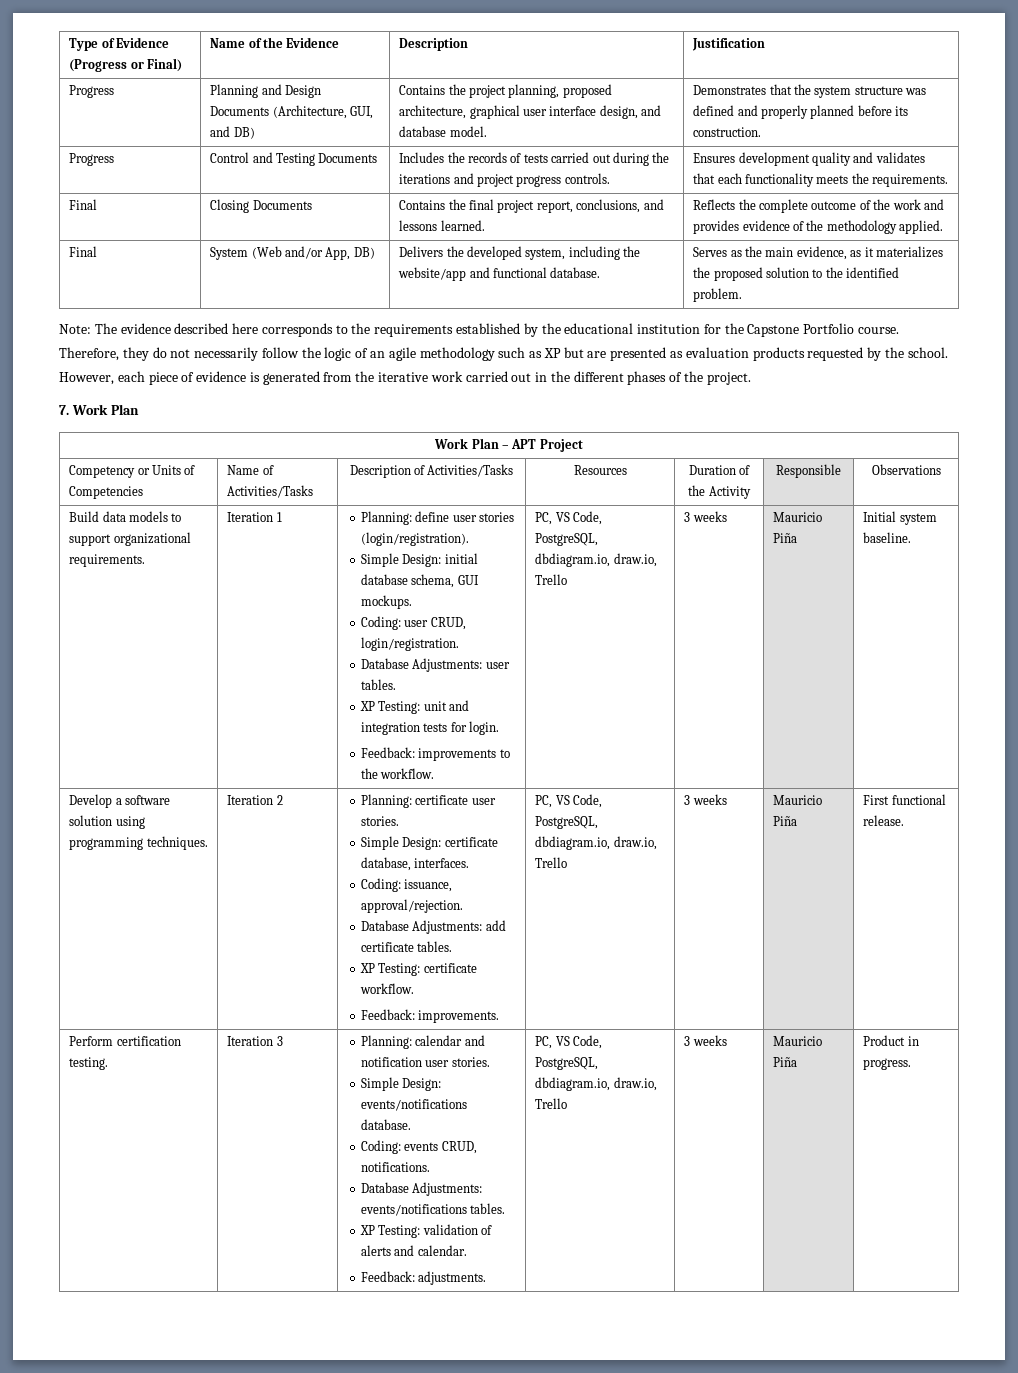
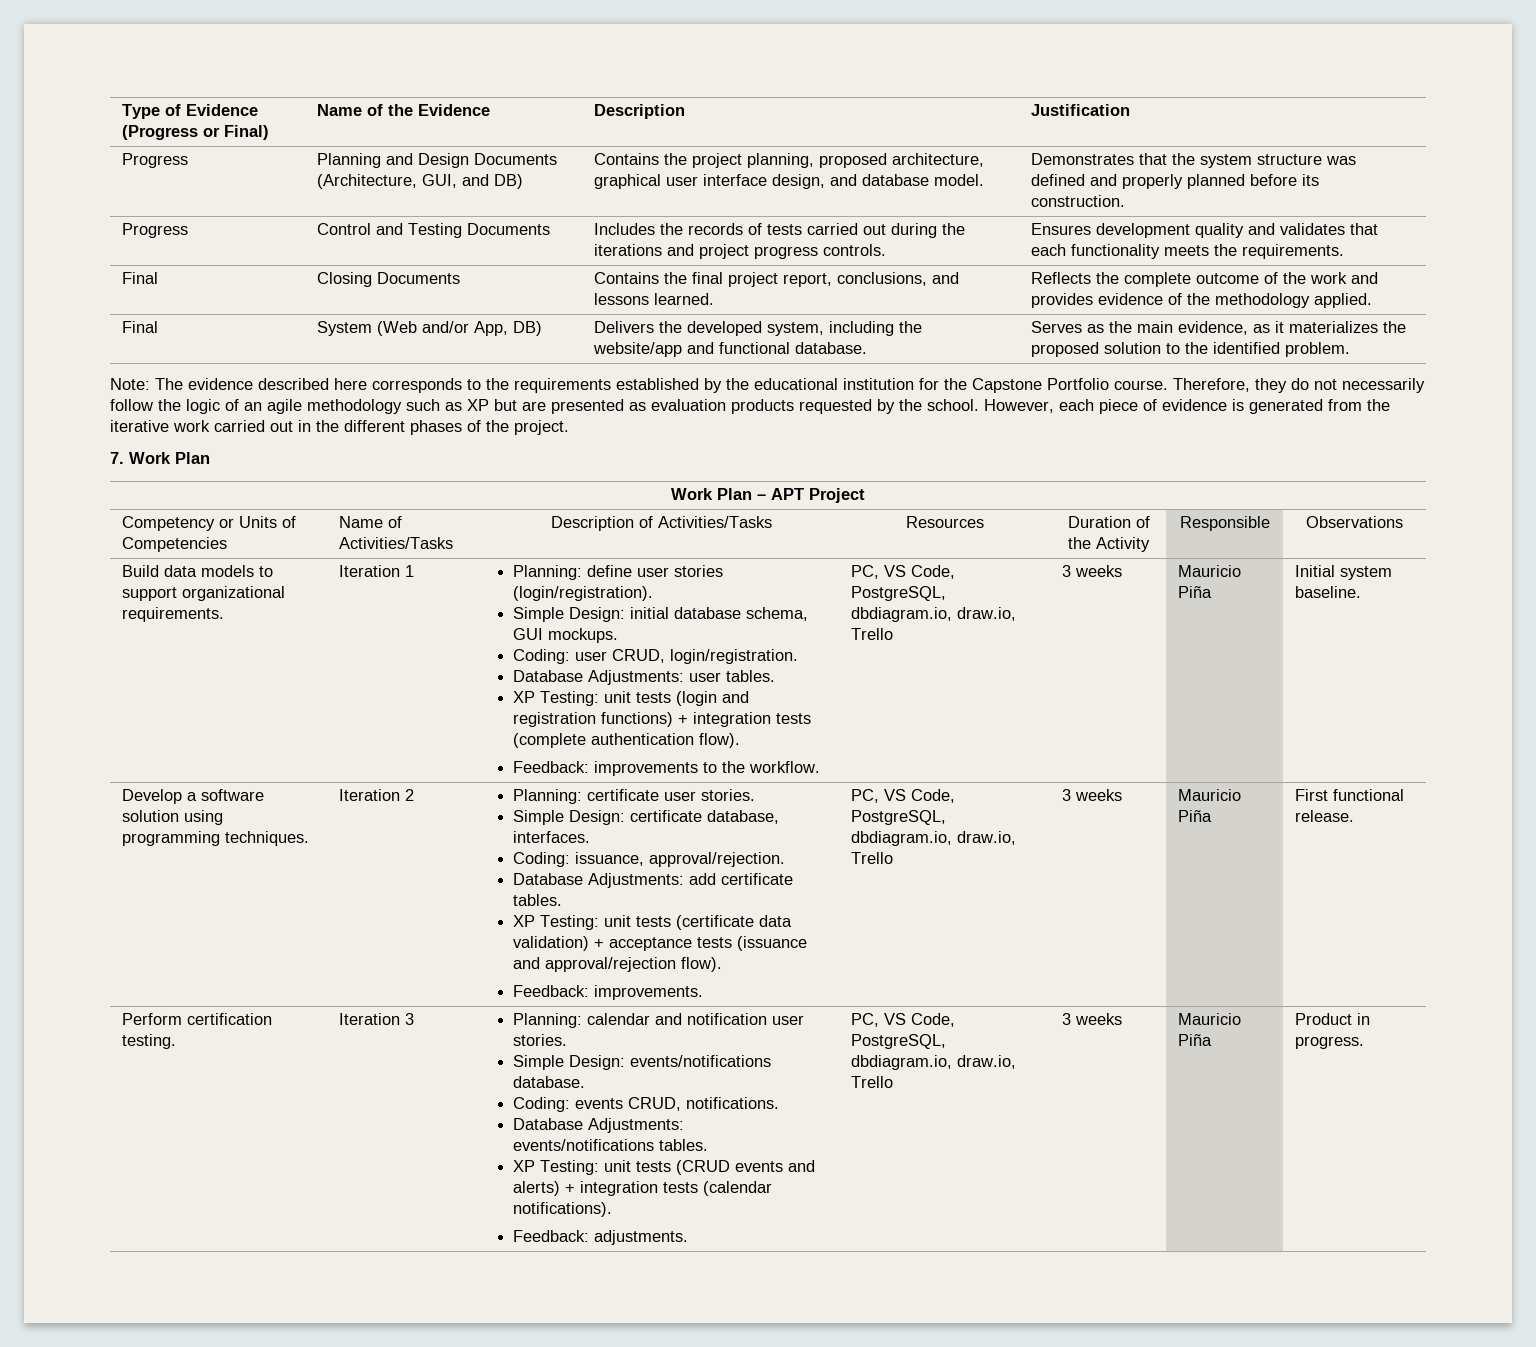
[449,700,470,711] [361,721,500,735] and integration tests for login. -> [635,691,749,706] [512,712,811,727] [512,733,740,748] tests (login and registration functions) + integration tests (complete authentication flow).
[423,963,477,973] [360,983,415,994] certificate workflow. -> [603,915,792,930] [512,936,807,951] [512,957,722,972] unit tests (certificate data validation) + acceptance tests (issuance and approval/rejection flow).
[422,1224,493,1235] [361,1245,467,1256] validation of alerts and calendar. -> [603,1160,815,1175] [512,1181,772,1196] [512,1202,612,1217] unit tests (CRUD events and alerts) + integration tests (calendar notifications).

